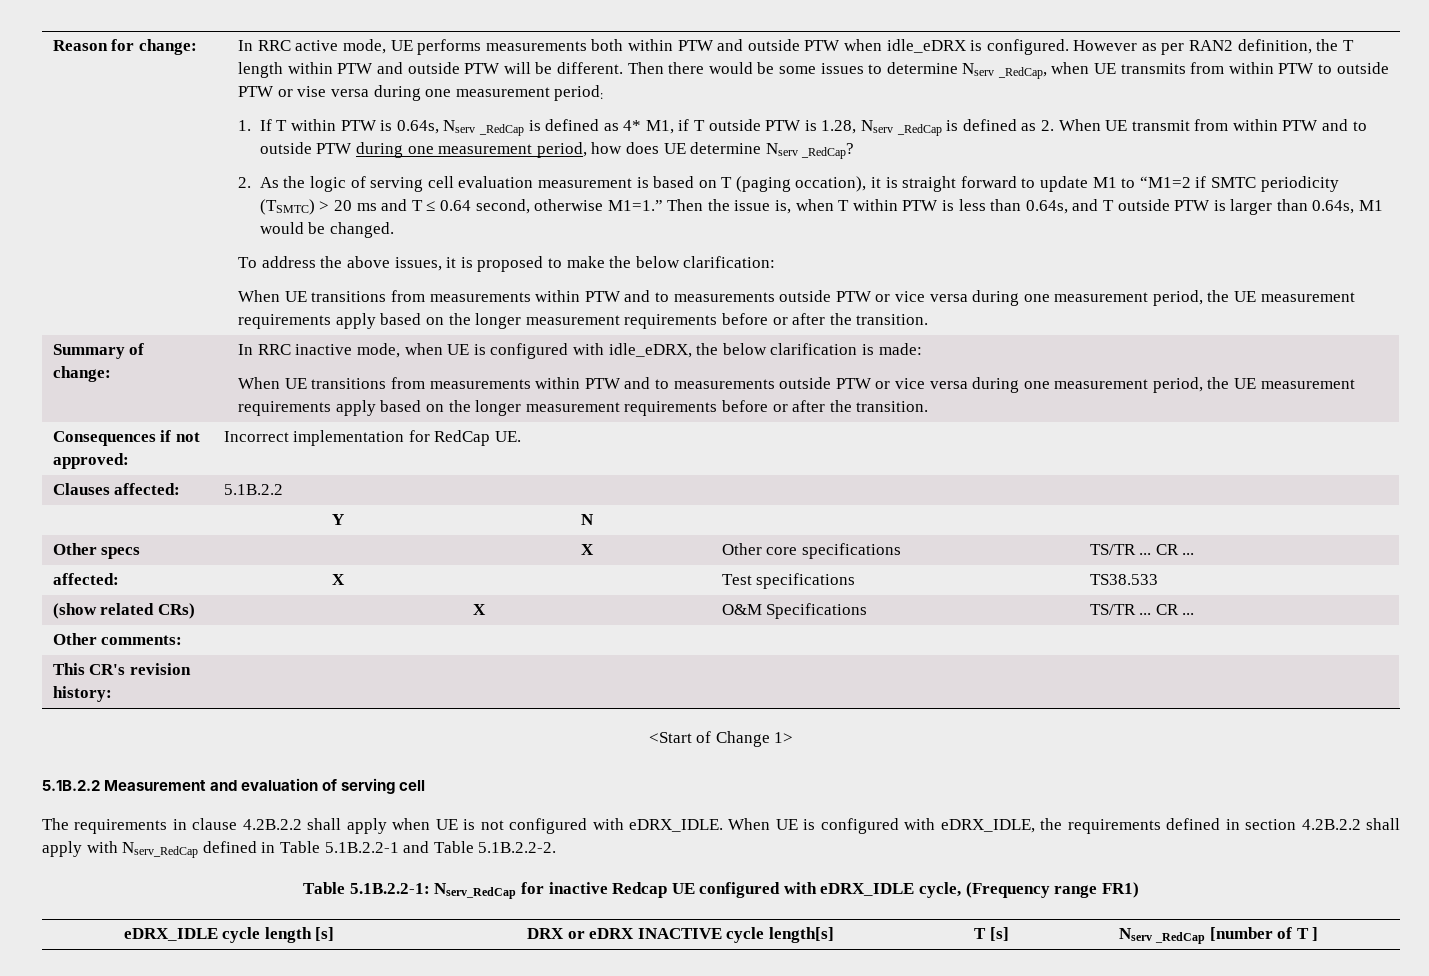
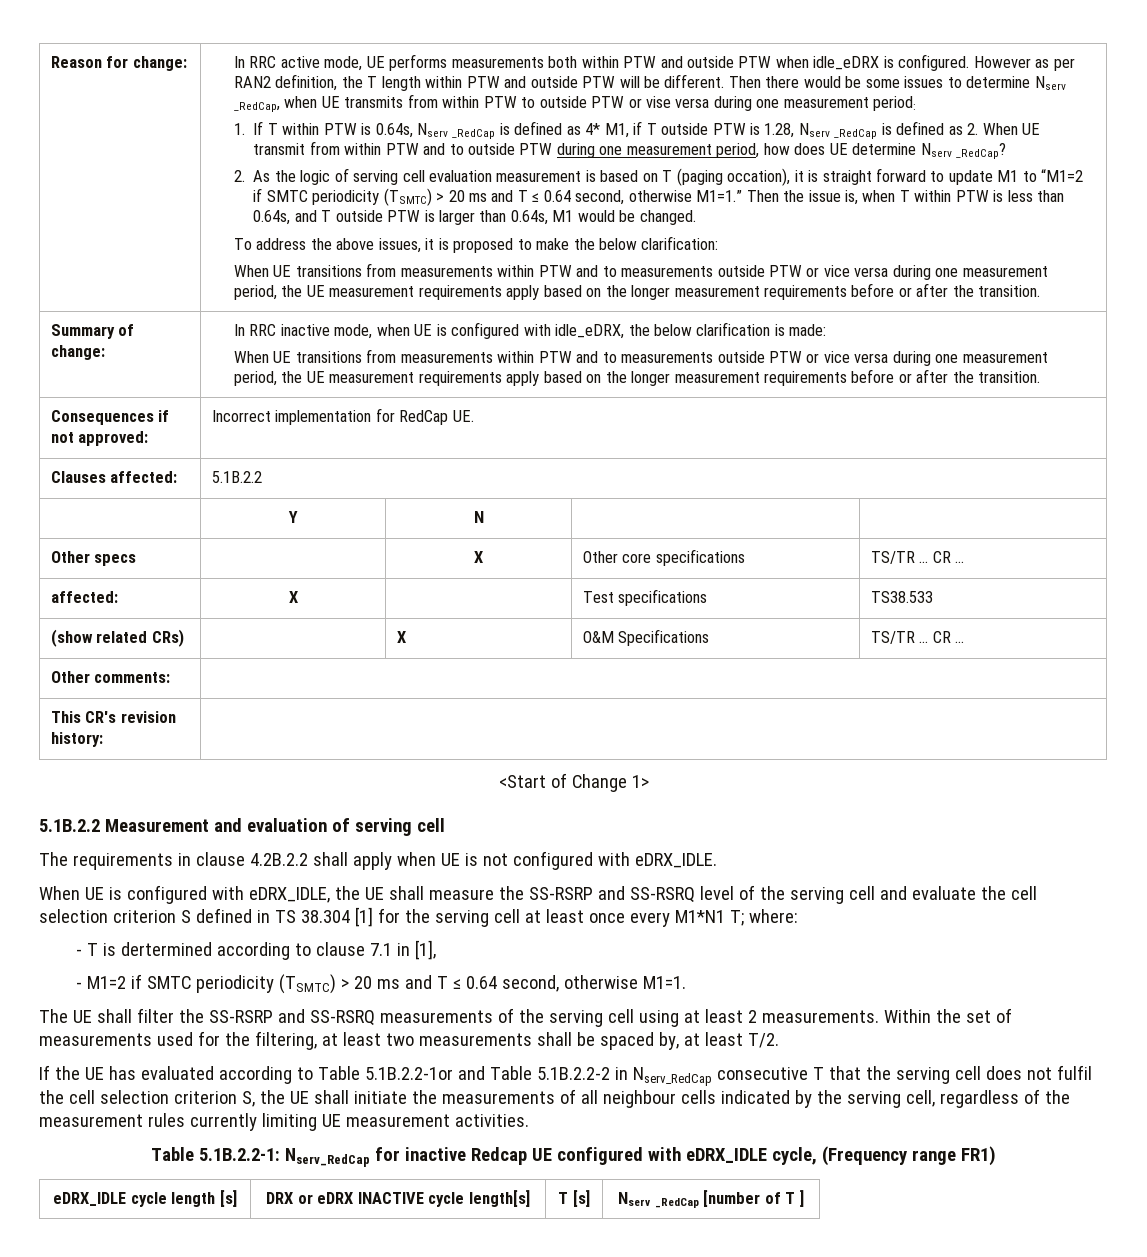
(723, 825) none -> (717, 860) //
[1067,818,1401,834] [42,841,557,858] requirements defined in section 4.2B.2.2 shall apply with Nserv_RedCap defined in Table 5.1B.2.2-1 and Table 5.1B.2.2-2. -> [364,885,1037,904] [39,907,798,927] [75,940,436,960] [75,974,686,994] [39,1008,1012,1027] [39,1031,779,1050] [39,1065,1092,1086] [39,1089,1070,1108] [39,1113,529,1131] UE shall measure the SS-RSRP and SS-RSRQ level of the serving cell and evaluate the cell selection criterion S defined in TS 38.304 [1] for the serving cell at least once every M1*N1 T; where: // - T is dertermined according to clause 7.1 in [1], // - M1=2 if SMTC periodicity (TSMTC) > 20 ms and T ≤ 0.64 second, otherwise M1=1. // The UE shall filter the SS-RSRP and SS-RSRQ measurements of the serving cell using at least 2 measurements. Within the set of measurements used for the filtering, at least two measurements shall be spaced by, at least T/2. // If the UE has evaluated according to Table 5.1B.2.2-1or and Table 5.1B.2.2-2 in Nserv_RedCap consecutive T that the serving cell does not fulfil the cell selection criterion S, the UE shall initiate the measurements of all neighbour cells indicated by the serving cell, regardless of the measurement rules currently limiting UE measurement activities.

